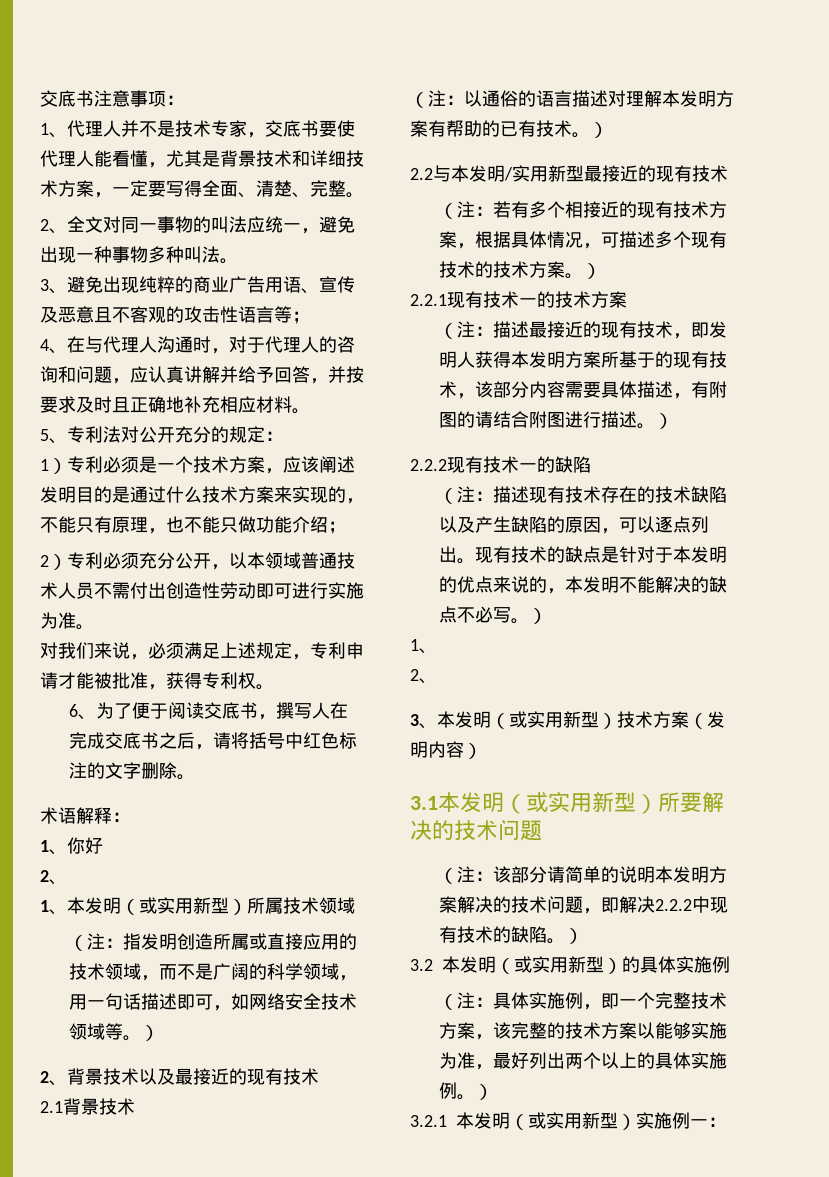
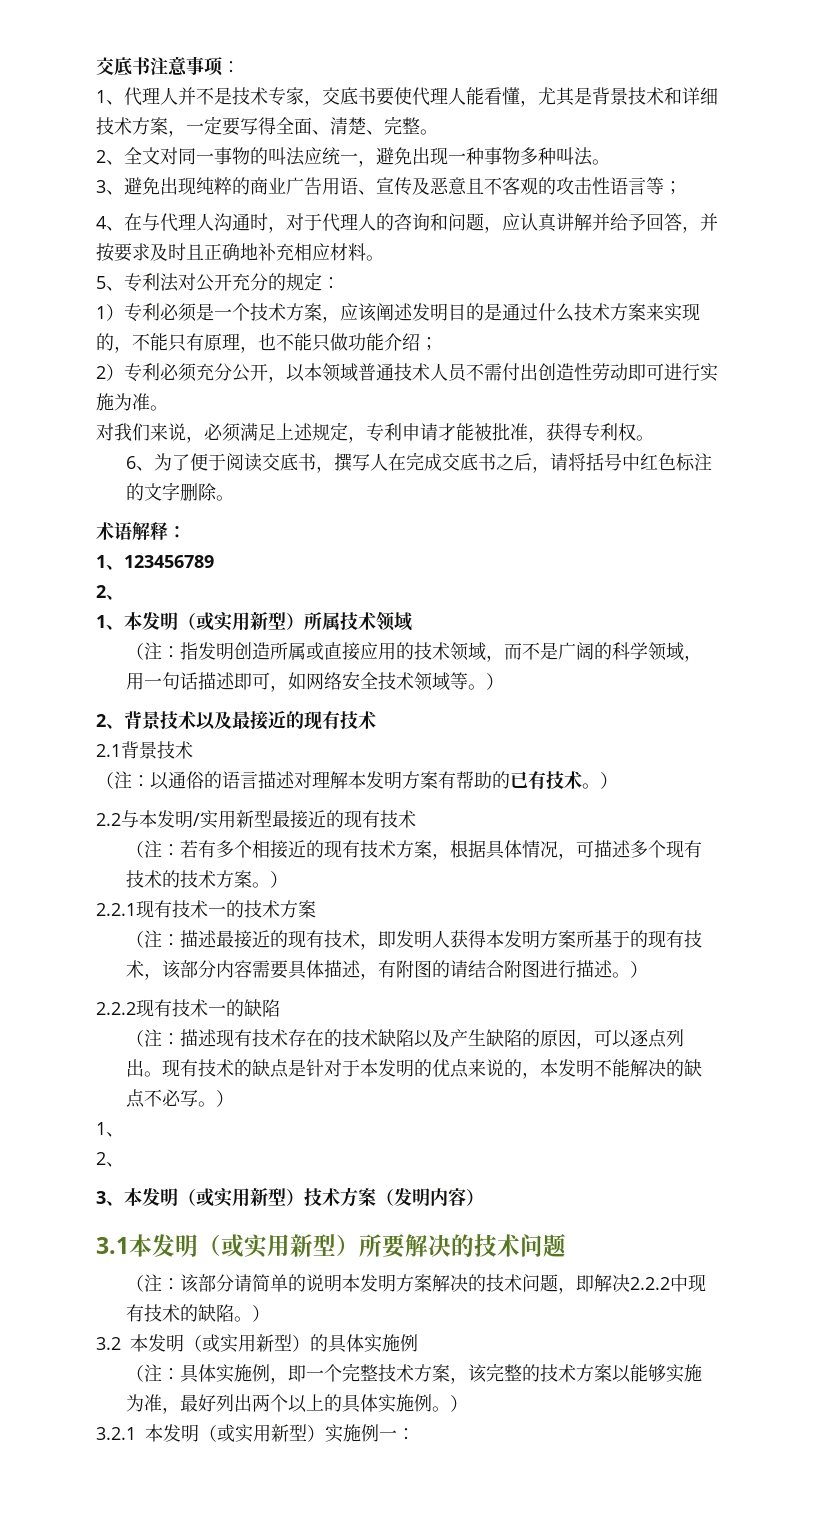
[67,837,103,854] 你好 -> [124,555,214,568] 123456789

